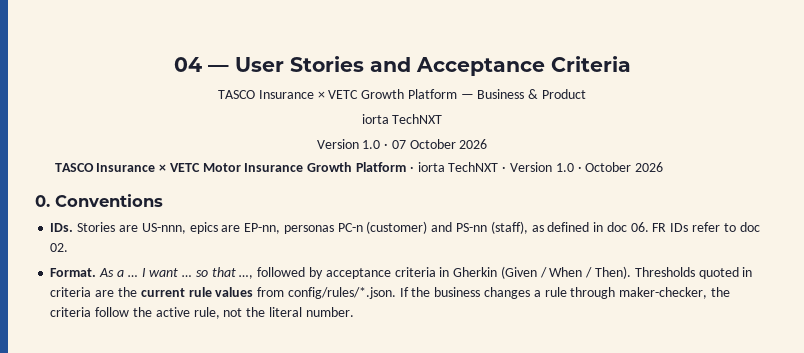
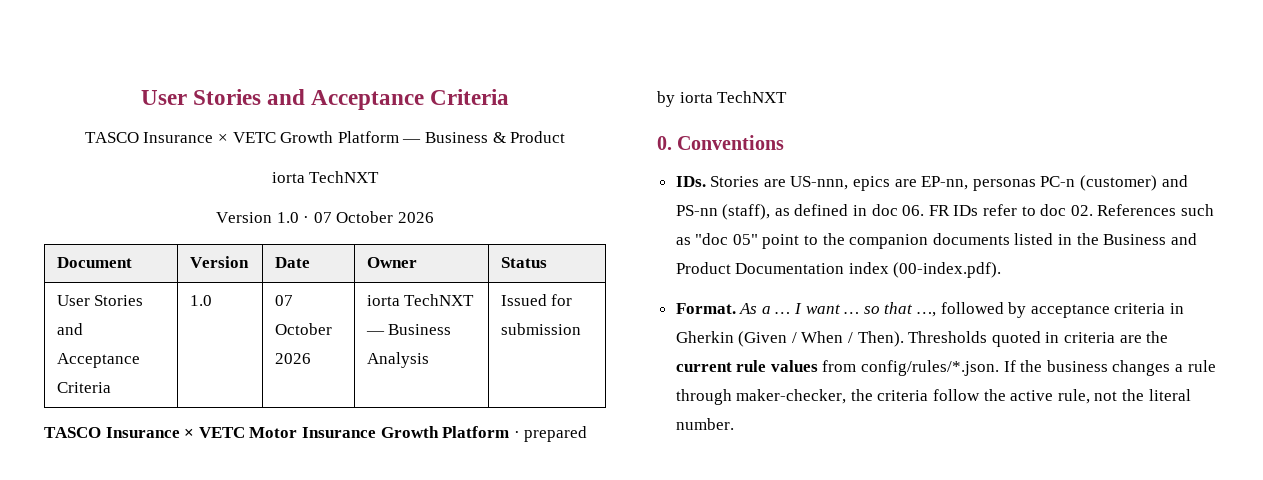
[173,57,229,72] 04 — -> (140, 97) none
(488, 144) none -> [56,257,132,268] [189,256,249,268] [274,257,310,268] [366,257,417,268] [500,257,547,268] [56,295,144,306] [56,323,83,335] [56,353,140,368] [56,382,111,393] [189,295,212,306] [274,295,293,306] [274,323,332,335] [274,353,311,364] [366,294,475,306] [365,324,452,335] [366,352,429,368] [500,294,573,306] [500,323,581,335] // Document | Version | Date | Owner | Status // User Stories and Acceptance Criteria | 1.0 | 07 October 2026 | iorta TechNXT — Business Analysis | Issued for submission
[417,162,664,172] iorta TechNXT · Version 1.0 · October 2026 -> [524,426,588,442] [657,91,788,107] prepared by iorta TechNXT
(69, 247) none -> [1097,204,1214,216] [675,233,1197,249] [675,262,1002,278] References such as "doc 05" point to the companion documents listed in the Business and Product Documentation index (00-index.pdf).

